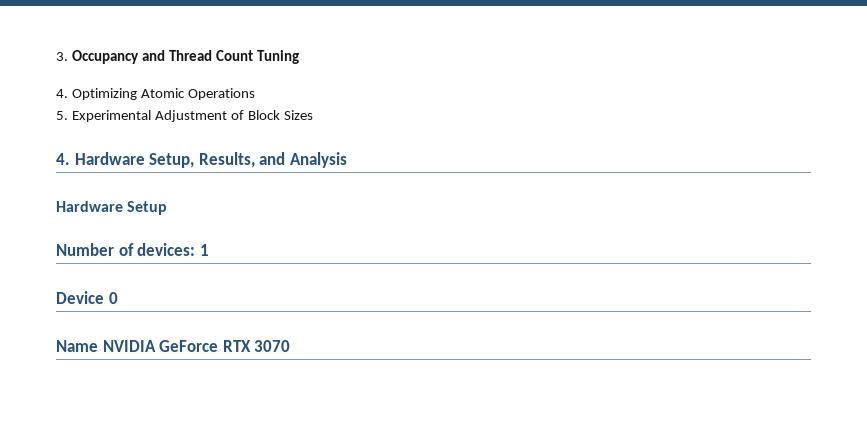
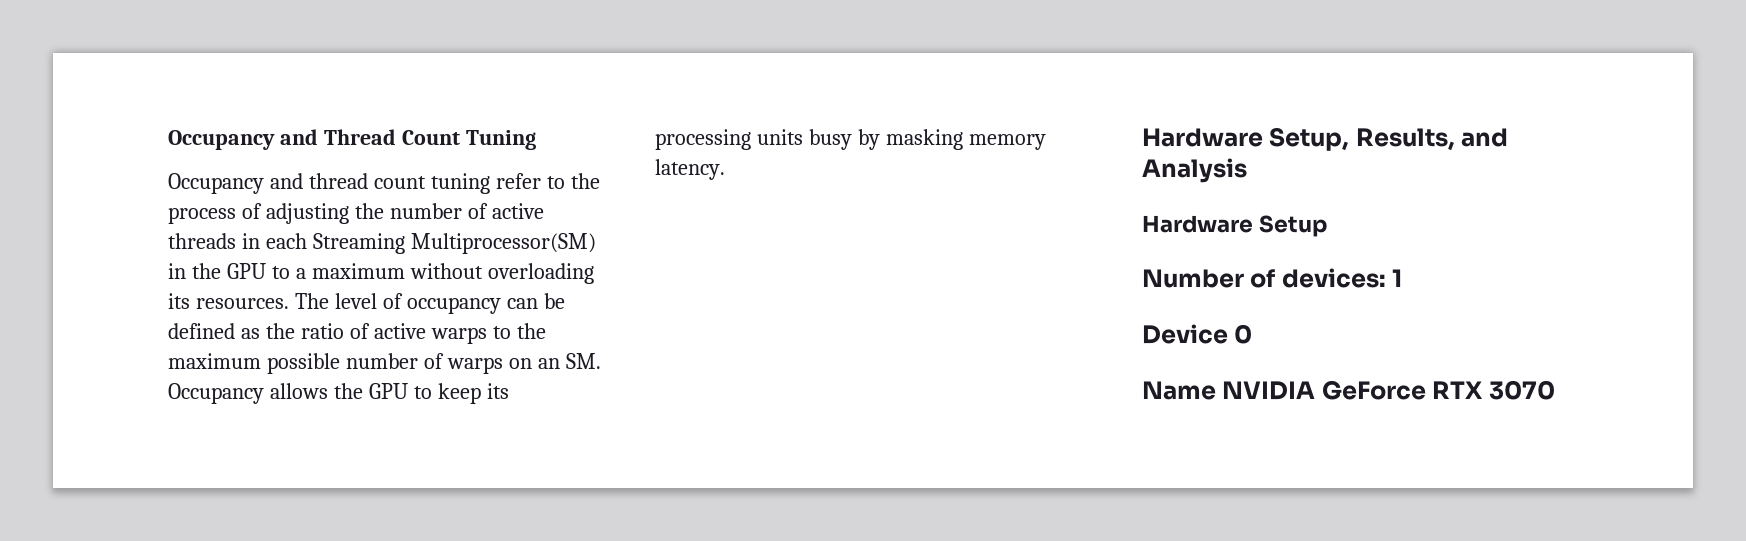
[56,52,68,61] 3. -> (168, 140) none
[56,88,255,100] [56,110,313,122] [56,153,70,165] 4. Optimizing Atomic Operations // 5. Experimental Adjustment of Block Sizes // 4. -> [168,173,600,194] [168,203,544,224] [168,233,596,254] [168,263,594,284] [168,293,565,314] [168,323,546,344] [168,353,601,374] [168,383,509,404] [655,129,1046,150] [655,159,725,180] Occupancy and thread count tuning refer to the process of adjusting the number of active threads in each Streaming Multiprocessor(SM) in the GPU to a maximum without overloading its resources. The level of occupancy can be defined as the ratio of active warps to the maximum possible number of warps on an SM. Occupancy allows the GPU to keep its processing units busy by masking memory latency. //

